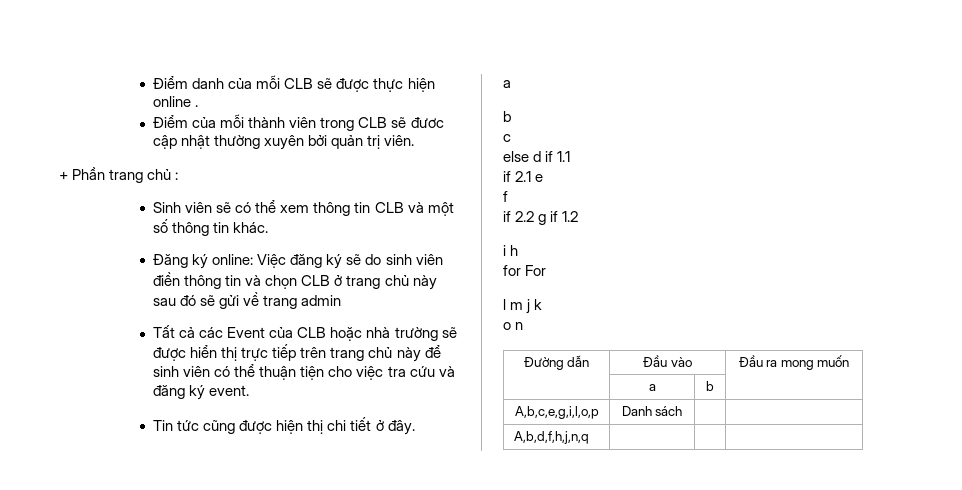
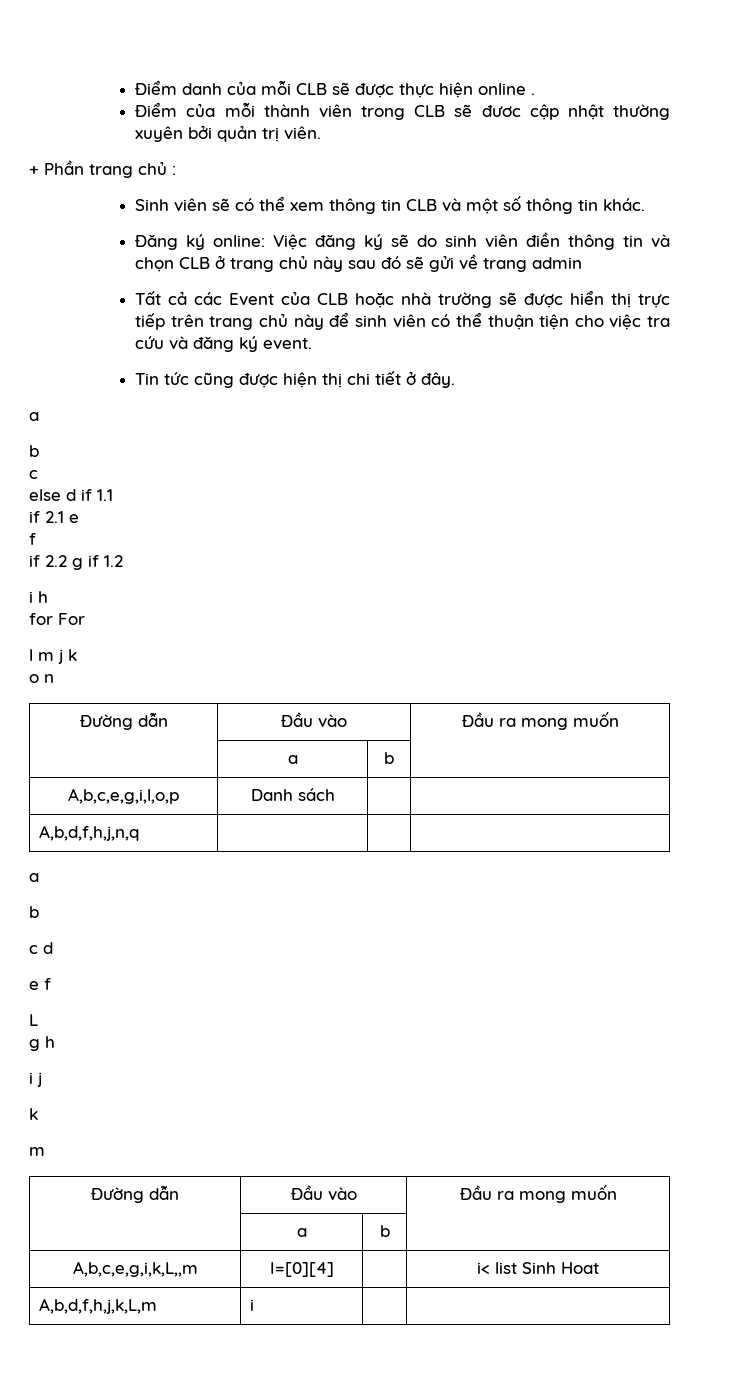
(589, 437) none -> [29,873,39,882] [29,906,39,918] [29,942,53,954] [29,978,51,990] [29,1014,38,1026] [29,1036,55,1051] [29,1072,42,1087] [29,1108,38,1120] [29,1147,45,1156] [91,1185,179,1203] [290,1185,357,1201] [459,1185,617,1203] [296,1228,307,1237] [379,1225,390,1237] [72,1261,198,1277] [269,1262,334,1277] [476,1262,599,1274] [38,1298,157,1314] [249,1299,254,1311] // a // b // c d // e f // L // g h // i j // k // m // Đường dẫn | Đầu vào | Đầu ra mong muốn // | a | b | // A,b,c,e,g,i,k,L,,m | I=[0][4] | | i< list Sinh Hoat // A,b,d,f,h,j,k,L,m | i | |

